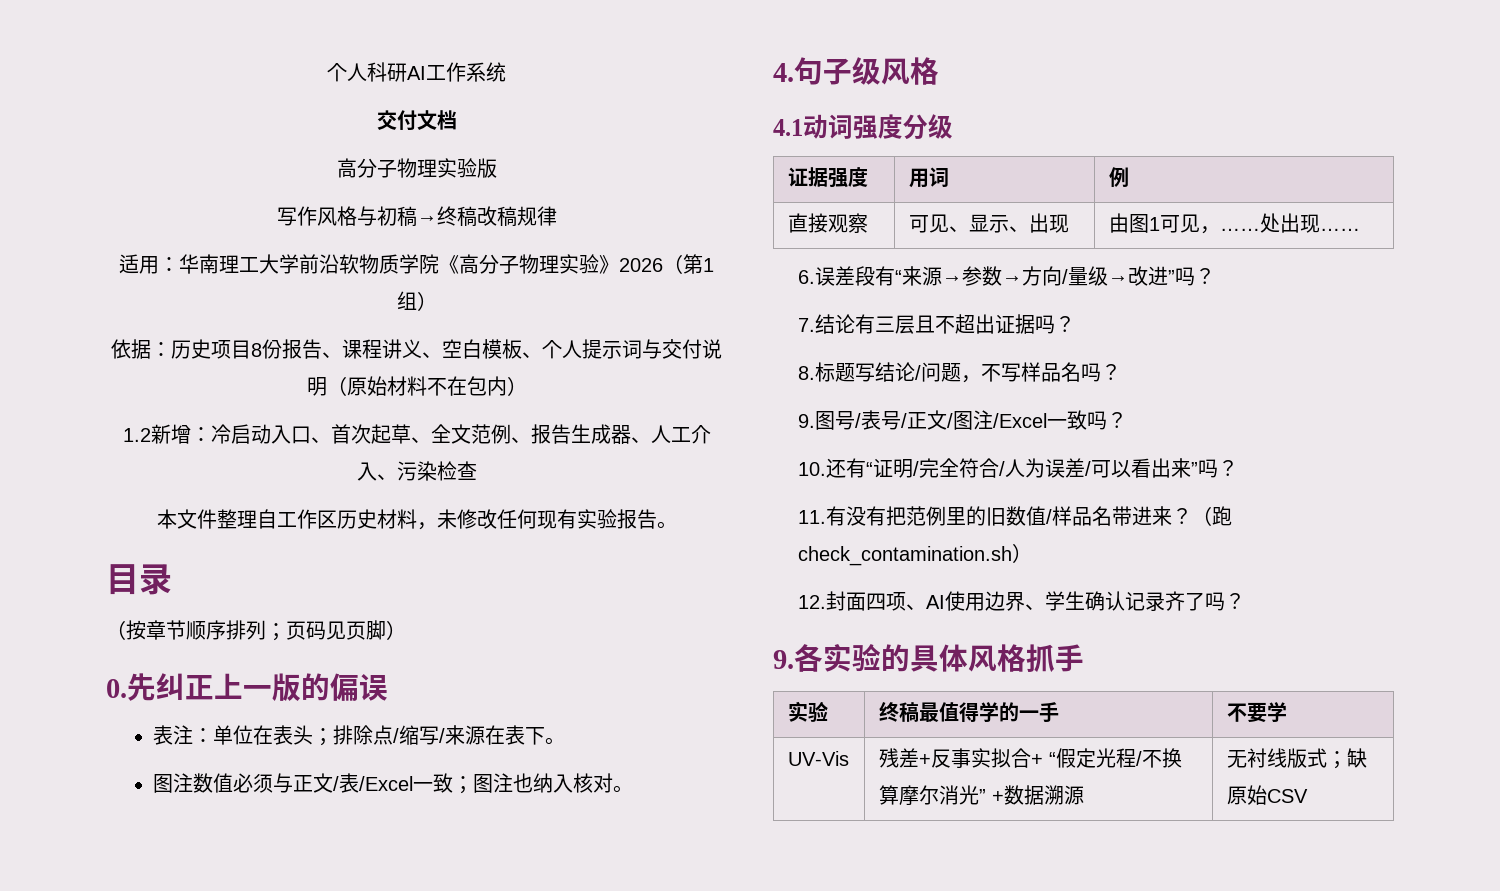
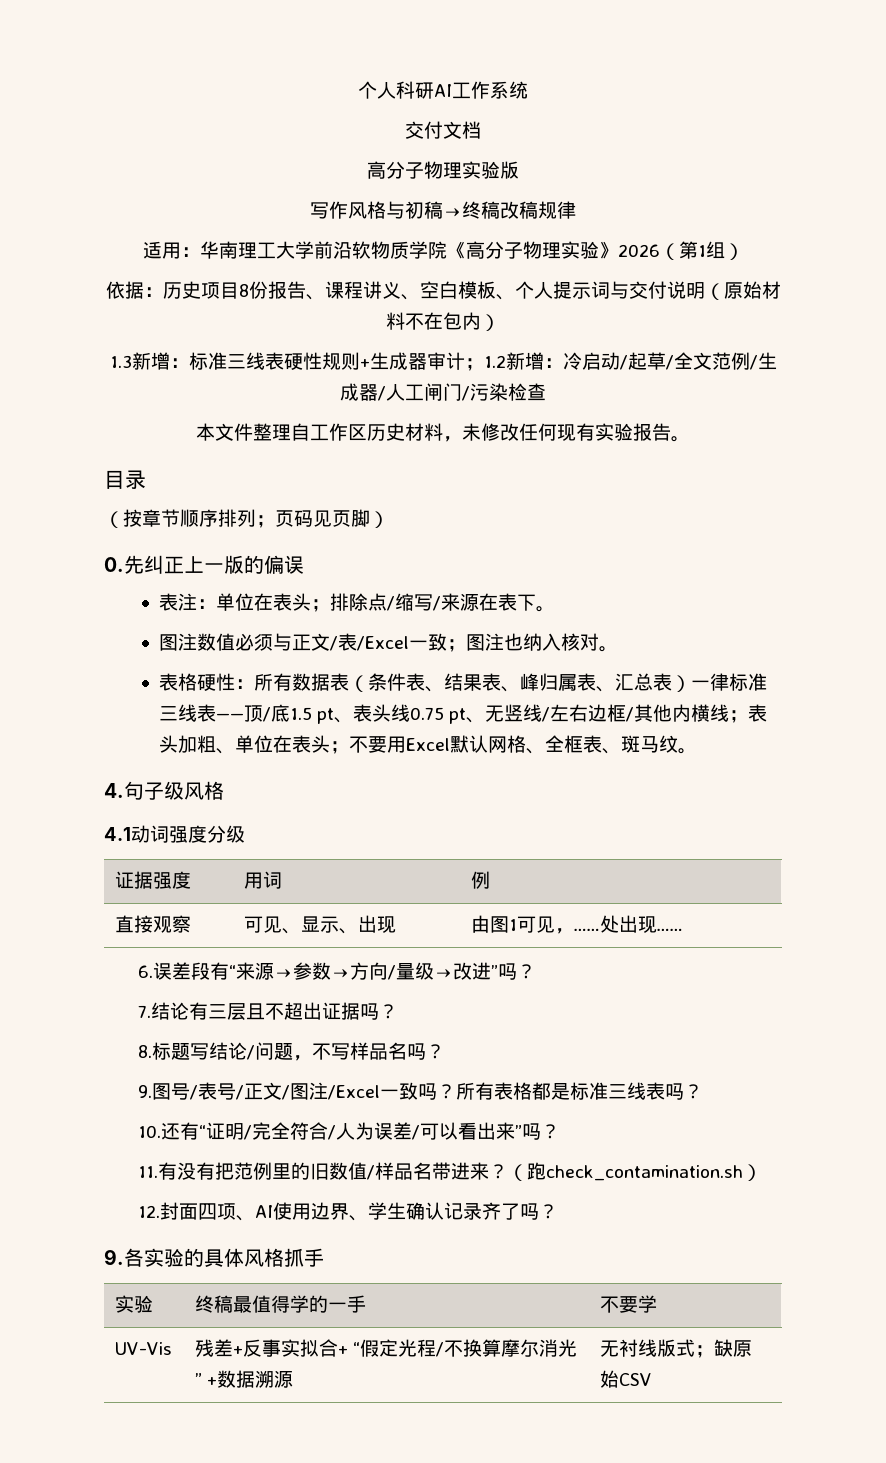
[122,424,711,444] [356,462,397,481] 1.2新增：冷启动入口、首次起草、全文范例、报告生成器、人工介入、 -> [109,352,777,371] [340,383,470,401] 1.3新增：标准三线表硬性规则+生成器审计；1.2新增：冷启动/起草/全文范例/生成器/人工闸门/
(633, 789) none -> [158,673,767,692] [158,704,768,724] [158,735,697,754] // 表格硬性：所有数据表（条件表、结果表、峰归属表、汇总表）一律标准三线表——顶/底1.5 pt、表头线0.75 pt、无竖线/左右边框/其他内横线；表头加粗、单位在表头；不要用Excel默认网格、全框表、斑马纹。
(1127, 420) none -> [456,1082,704,1100] 所有表格都是标准三线表吗？

